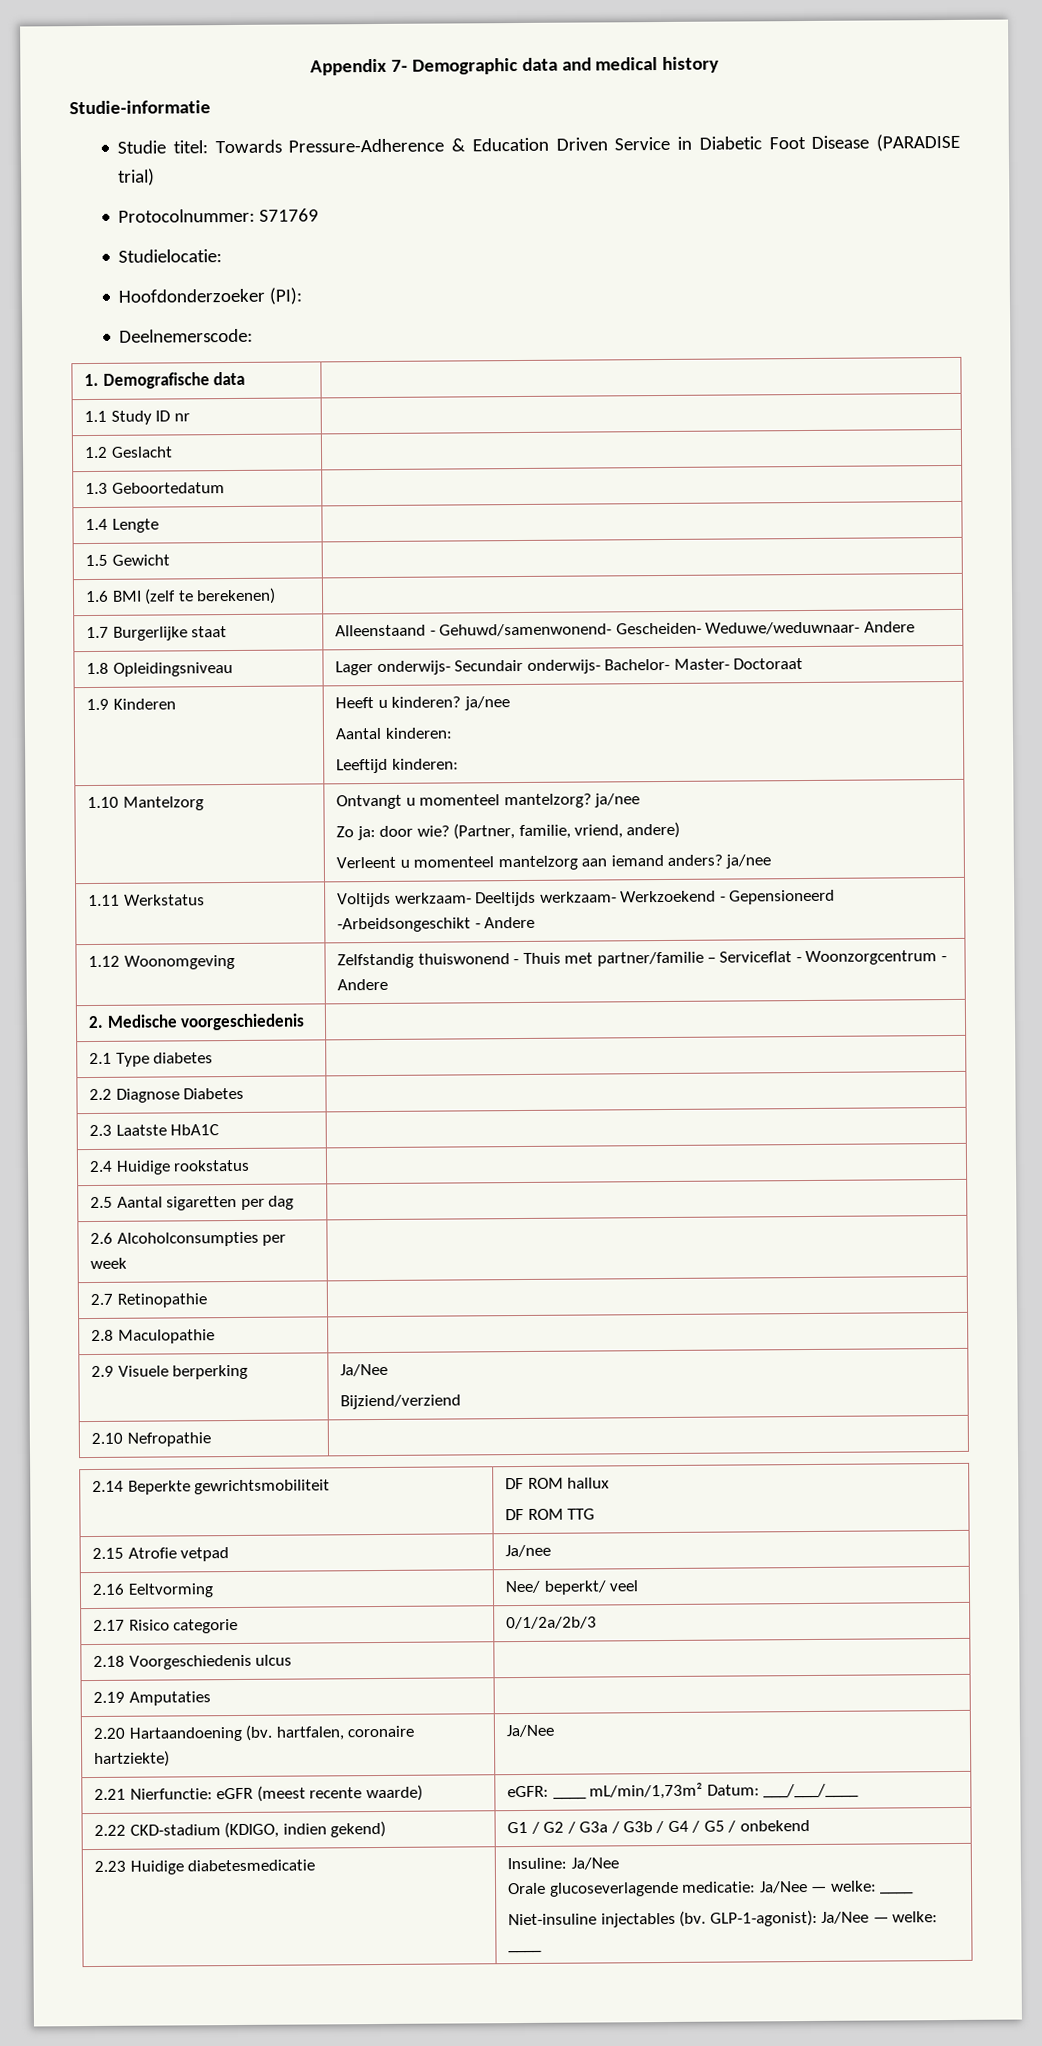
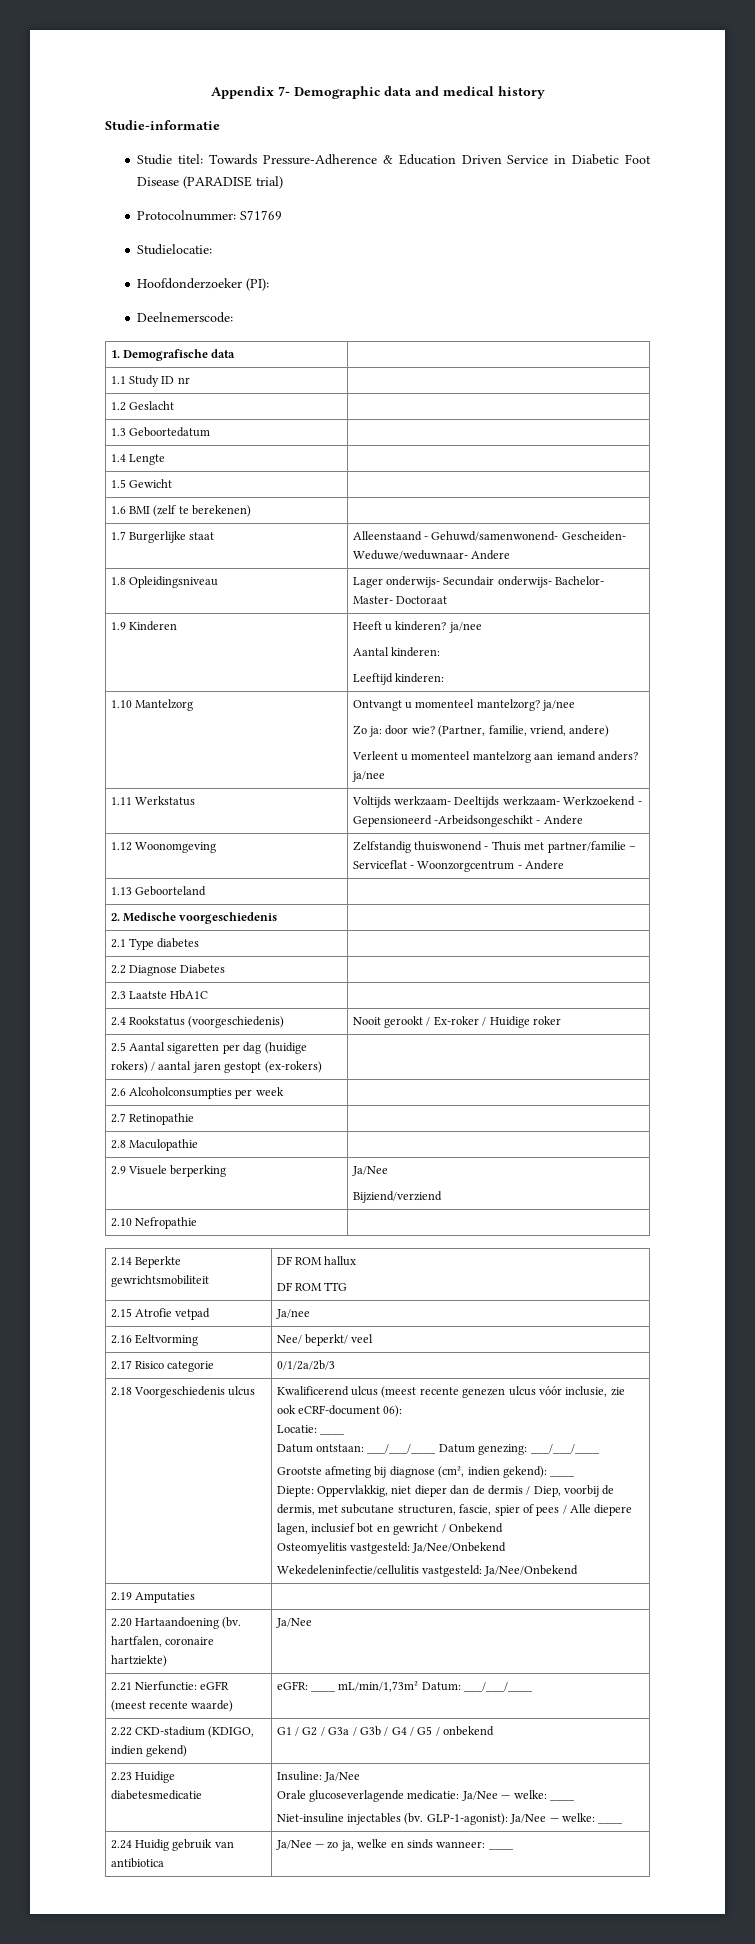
(389, 984) none -> [110,886,207,896] // 1.13 Geboorteland |
[115,1159,251,1175] Huidige rookstatus | -> [129,1016,285,1028] [352,1016,561,1028] Rookstatus (voorgeschiedenis) | Nooit gerookt / Ex-roker / Huidige roker
(295, 1202) none -> [264,1042,307,1054] [110,1061,322,1073] (huidige rokers) / aantal jaren gestopt (ex-rokers)
(293, 1660) none -> [276,1386,625,1398] [276,1405,403,1417] [276,1425,317,1433] [320,1433,346,1435] [276,1444,600,1455] [276,1466,576,1478] [276,1485,615,1497] [276,1504,633,1516] [276,1523,503,1535] [276,1542,507,1554] [276,1565,579,1577] Kwalificerend ulcus (meest recente genezen ulcus vóór inclusie, zie ook eCRF-document 06): // Locatie: ____ // Datum ontstaan: ___/___/____ Datum genezing: ___/___/____ // Grootste afmeting bij diagnose (cm², indien gekend): ____ // Diepte: Oppervlakkig, niet dieper dan de dermis / Diep, voorbij de dermis, met subcutane structuren, fascie, spier of pees / Alle diepere lagen, inclusief bot en gewricht / Onbekend // Osteomyelitis vastgesteld: Ja/Nee/Onbekend // Wekedeleninfectie/cellulitis vastgesteld: Ja/Nee/Onbekend
(543, 1951) none -> [110,1839,234,1851] [110,1858,164,1868] [275,1839,486,1851] [488,1848,514,1850] // 2.24 Huidig gebruik van antibiotica | Ja/Nee — zo ja, welke en sinds wanneer: ____

